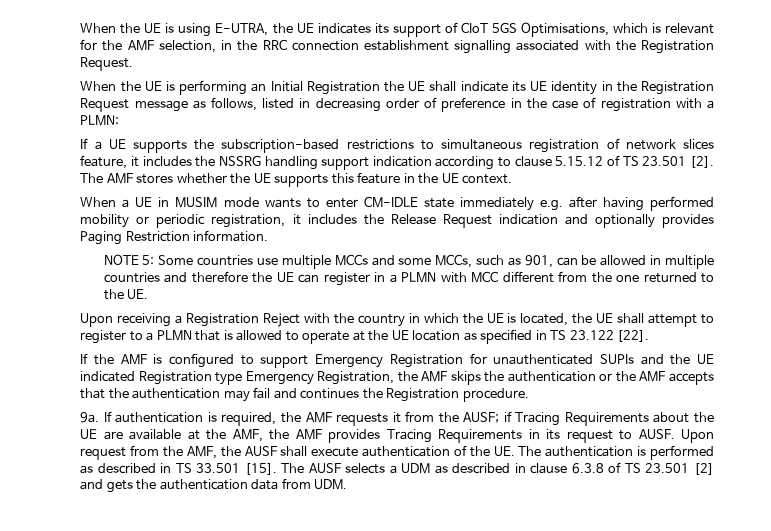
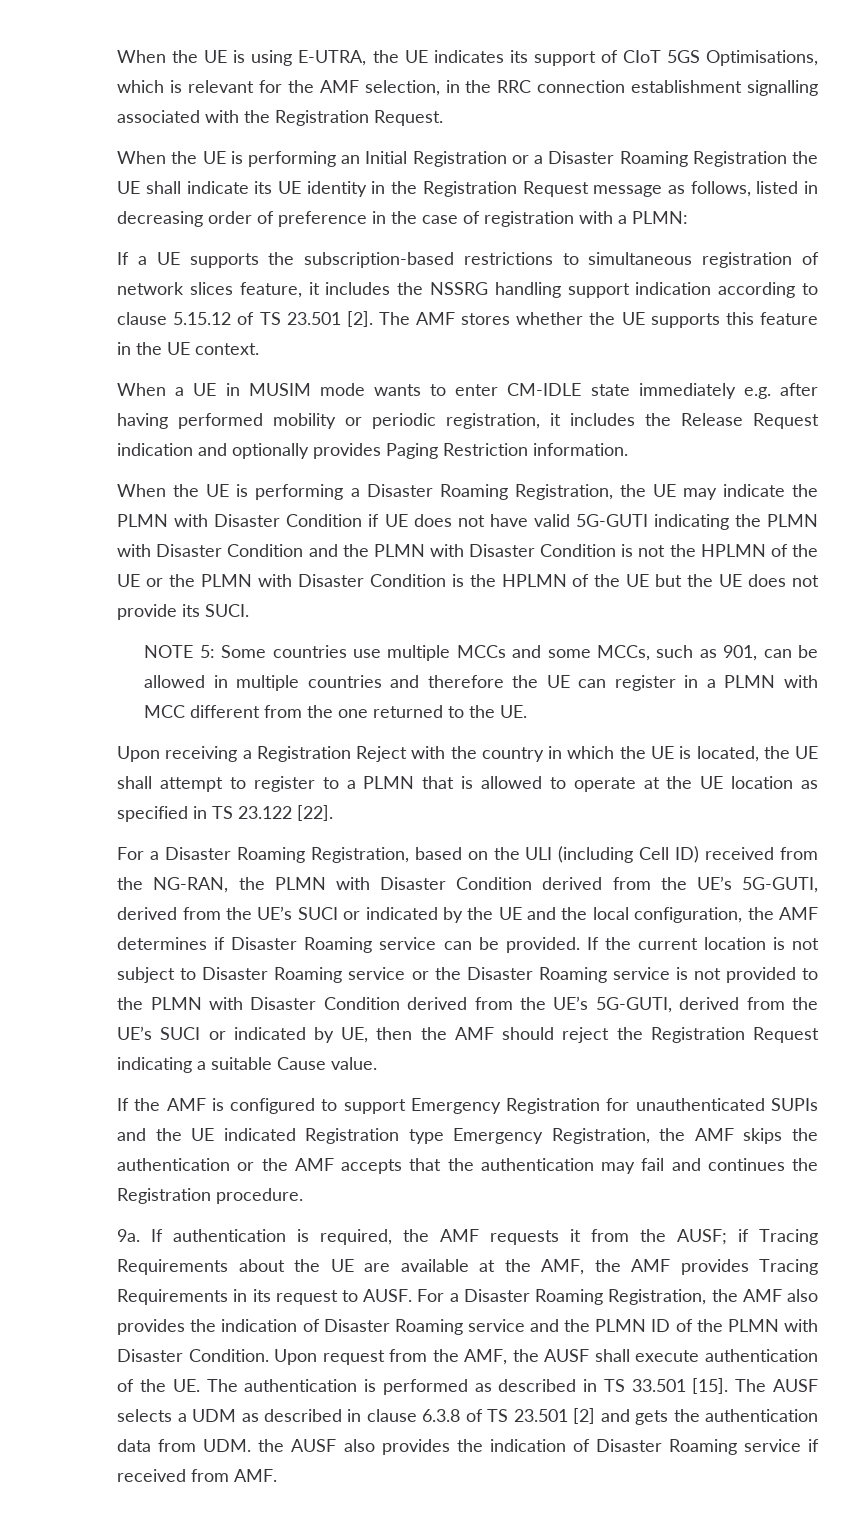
(380, 88) none -> [511,151,787,167] or a Disaster Roaming Registration
(269, 236) none -> [117,484,818,500] [117,514,818,530] [117,544,818,557] [117,574,819,587] [117,604,250,620] // When the UE is performing a Disaster Roaming Registration, the UE may indicate the PLMN with Disaster Condition if UE does not have valid 5G-GUTI indicating the PLMN with Disaster Condition and the PLMN with Disaster Condition is not the HPLMN of the UE or the PLMN with Disaster Condition is the HPLMN of the UE but the UE does not provide its SUCI.
(650, 336) none -> [117,846,819,863] [117,876,818,893] [117,906,818,923] [117,937,819,953] [117,967,818,983] [117,996,818,1013] [117,1026,819,1043] [117,1057,378,1073] // For a Disaster Roaming Registration, based on the ULI (including Cell ID) received from the NG-RAN, the PLMN with Disaster Condition derived from the UE’s 5G-GUTI, derived from the UE’s SUCI or indicated by the UE and the local configuration, the AMF determines if Disaster Roaming service can be provided. If the current location is not subject to Disaster Roaming service or the Disaster Roaming service is not provided to the PLMN with Disaster Condition derived from the UE’s 5G-GUTI, derived from the UE’s SUCI or indicated by UE, then the AMF should reject the Registration Request indicating a suitable Cause value.
(675, 434) none -> [417,1289,818,1305] [117,1319,818,1335] [117,1349,269,1362] For a Disaster Roaming Registration, the AMF also provides the indication of Disaster Roaming service and the PLMN ID of the PLMN with Disaster Condition.
(348, 484) none -> [258,1439,819,1455] [117,1469,278,1482] the AUSF also provides the indication of Disaster Roaming service if received from AMF.

